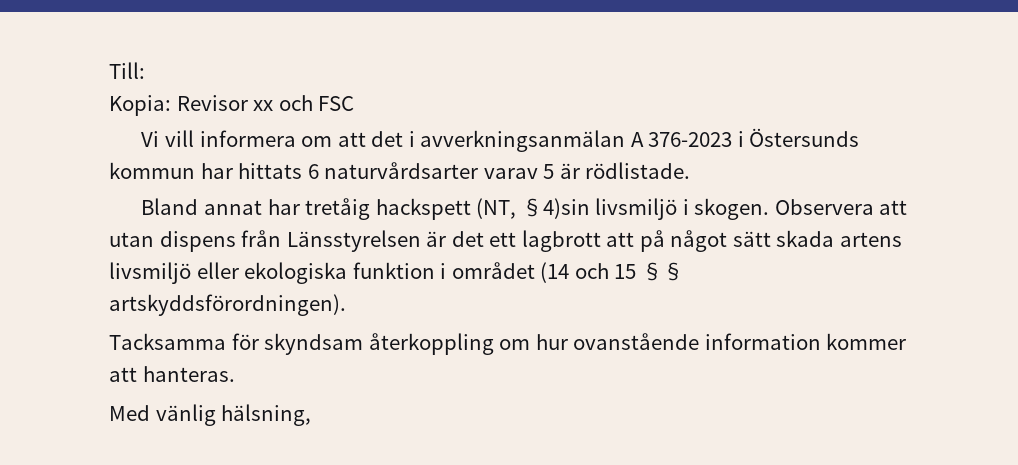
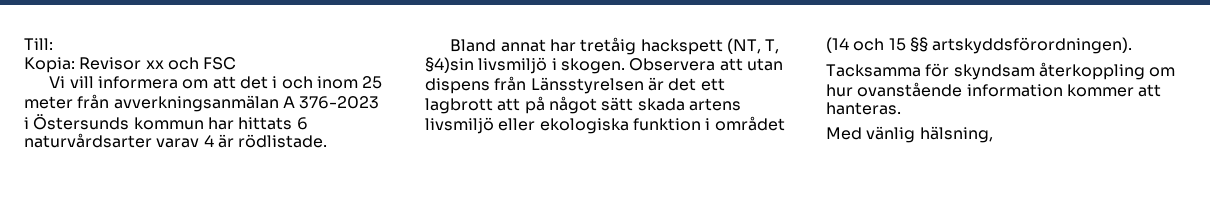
(415, 139) none -> [281,76,383,89] [24,94,110,109] och inom 25 meter från
[543,164,555,179] 5 -> [203,135,214,147] 4
(517, 208) none -> [765,39,780,54] T,

